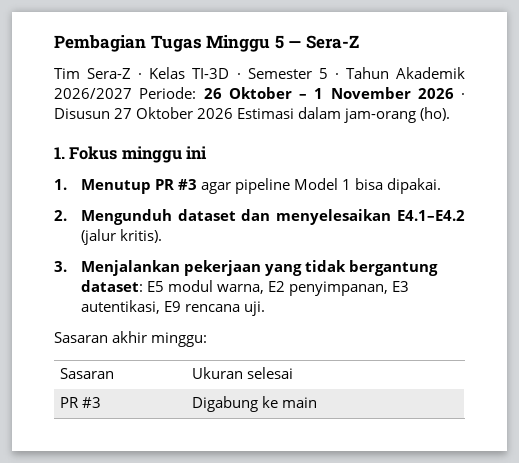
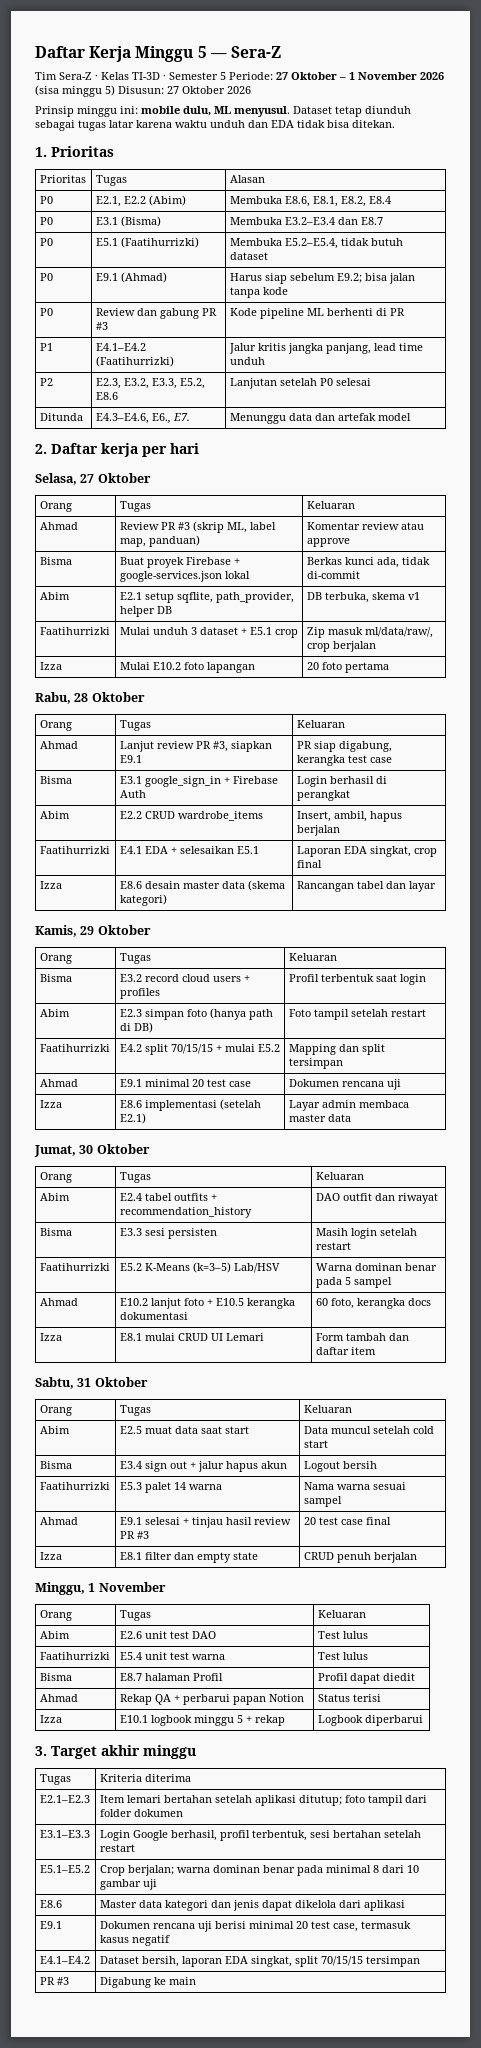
[54,35,202,52] Pembagian Tugas -> [35,46,132,62] Daftar Kerja
[334,67,465,79] [54,87,222,99] · Tahun Akademik 2026/2027 Periode: 26 -> [229,72,288,80] Periode: 27
[461,93,465,99] [54,108,110,119] · Disusun -> [35,85,164,97] (sisa minggu 5) Disusun:
[237,107,451,123] [54,146,208,163] [54,178,442,194] [54,209,466,225] [80,229,163,245] [54,260,439,276] [80,280,410,296] [80,300,266,316] [54,331,208,347] [60,368,115,379] [192,367,294,379] Estimasi dalam jam-orang (ho). // 1. Fokus minggu ini // 1. Menutup PR #3 agar pipeline Model 1 bisa dipakai. // 2. Mengunduh dataset dan menyelesaikan E4.1–E4.2 (jalur kritis). // 3. Menjalankan pekerjaan yang tidak bergantung dataset: E5 modul warna, E2 penyimpanan, E3 autentikasi, E9 rencana uji. // Sasaran akhir minggu: // Sasaran | Ukuran selesai -> [35,106,411,117] [35,120,395,131] [35,146,114,157] [39,175,86,183] [95,175,127,186] [229,175,265,183] [39,196,53,204] [95,195,186,207] [229,196,391,207] [39,217,53,225] [95,216,161,227] [229,217,383,225] [39,238,53,246] [95,237,199,248] [229,238,403,249] [229,252,268,260] [39,273,53,281] [95,272,167,283] [229,273,415,284] [229,287,288,298] [39,308,53,316] [95,308,217,319] [95,322,108,330] [229,308,405,319] [39,343,53,351] [95,343,146,351] [95,356,174,367] [228,343,423,354] [229,357,265,365] [39,378,53,386] [95,378,205,389] [95,392,118,400] [229,378,371,389] [39,413,83,421] [95,413,190,424] [229,413,411,424] [35,443,199,457] [35,473,151,485] [39,501,72,512] [119,501,151,512] [306,501,355,509] [39,522,78,530] [119,521,276,533] [119,535,200,547] [306,522,424,530] [306,538,350,547] [39,557,72,565] [119,557,240,568] [119,571,250,582] [306,557,430,568] [306,571,360,579] [39,592,70,600] [119,592,294,603] [119,606,172,617] [306,592,420,603] [39,627,110,635] [119,627,298,638] [306,627,433,638] [306,641,376,652] [39,662,62,670] [119,662,255,673] [306,662,389,673] [35,692,145,704] [39,720,72,731] [119,720,151,731] [296,720,345,728] [39,741,78,749] [119,741,272,752] [119,755,142,763] [296,741,392,752] [296,755,392,766] [39,776,72,784] [119,776,278,787] [119,790,146,798] [296,776,387,787] [296,790,350,801] [39,811,70,819] [119,811,263,821] [296,811,402,822] [296,825,340,836] [39,846,110,854] [119,846,259,854] [296,846,437,857] [296,860,322,868] [39,881,62,889] [119,880,285,891] [119,894,167,906] [296,881,436,892] [35,925,151,937] [39,953,72,964] [119,953,151,964] [288,953,337,961] [39,974,72,982] [119,974,250,982] [119,988,160,999] [288,974,426,985] [39,1009,70,1017] [119,1008,273,1020] [119,1022,153,1033] [288,1009,426,1020] [39,1044,110,1052] [119,1044,280,1055] [288,1044,385,1055] [288,1058,343,1069] [39,1079,78,1087] [119,1079,251,1087] [288,1079,401,1090] [39,1100,62,1108] [119,1099,261,1111] [119,1113,146,1124] [288,1100,409,1111] [288,1114,351,1122] [34,1144,150,1157] [39,1172,72,1183] [119,1172,151,1183] [315,1172,364,1180] [39,1193,70,1201] [119,1193,217,1201] [119,1207,252,1218] [315,1193,438,1204] [39,1228,72,1236] [119,1228,217,1239] [315,1228,417,1239] [315,1242,351,1250] [39,1263,110,1271] [119,1262,280,1273] [315,1263,437,1271] [315,1277,392,1288] [39,1298,78,1306] [119,1298,295,1309] [119,1312,188,1320] [315,1298,431,1309] [39,1333,62,1341] [119,1333,264,1341] [315,1333,409,1341] [315,1347,376,1355] [35,1377,148,1389] [39,1405,72,1416] [119,1405,151,1416] [303,1405,352,1413] [39,1426,70,1434] [119,1426,249,1434] [303,1426,434,1434] [303,1440,328,1448] [39,1461,72,1469] [119,1461,287,1472] [303,1461,377,1472] [39,1482,110,1490] [119,1482,222,1493] [303,1482,406,1490] [303,1496,342,1507] [39,1517,78,1525] [119,1517,291,1528] [119,1531,149,1539] [303,1517,391,1525] [39,1552,62,1560] [119,1552,258,1563] [303,1552,417,1563] [35,1582,166,1595] [39,1610,72,1621] [119,1610,151,1621] [317,1610,366,1618] [39,1631,70,1639] [119,1631,216,1639] [317,1631,368,1639] [39,1652,110,1660] [119,1652,225,1660] [317,1652,368,1660] [39,1673,72,1681] [119,1673,223,1681] [317,1673,415,1684] [39,1694,78,1702] [119,1694,304,1705] [317,1694,381,1702] [39,1715,62,1723] [119,1715,285,1726] [317,1715,423,1726] [35,1745,196,1759] [39,1774,71,1785] [99,1774,191,1782] [39,1795,90,1803] [99,1795,427,1806] [99,1809,183,1817] [39,1830,90,1838] [99,1830,421,1841] [99,1844,135,1852] [39,1865,90,1873] [99,1865,419,1876] [99,1879,157,1890] [39,1900,62,1908] [99,1900,405,1911] [39,1921,62,1929] [99,1921,411,1932] [99,1935,170,1946] [39,1956,90,1964] [99,1956,420,1967] // Prinsip minggu ini: mobile dulu, ML menyusul. Dataset tetap diunduh sebagai tugas latar karena waktu unduh dan EDA tidak bisa ditekan. // 1. Prioritas // Prioritas | Tugas | Alasan // P0 | E2.1, E2.2 (Abim) | Membuka E8.6, E8.1, E8.2, E8.4 // P0 | E3.1 (Bisma) | Membuka E3.2–E3.4 dan E8.7 // P0 | E5.1 (Faatihurrizki) | Membuka E5.2–E5.4, tidak butuh dataset // P0 | E9.1 (Ahmad) | Harus siap sebelum E9.2; bisa jalan tanpa kode // P0 | Review dan gabung PR #3 | Kode pipeline ML berhenti di PR // P1 | E4.1–E4.2 (Faatihurrizki) | Jalur kritis jangka panjang, lead time unduh // P2 | E2.3, E3.2, E3.3, E5.2, E8.6 | Lanjutan setelah P0 selesai // Ditunda | E4.3–E4.6, E6., E7. | Menunggu data dan artefak model // 2. Daftar kerja per hari // Selasa, 27 Oktober // Orang | Tugas | Keluaran // Ahmad | Review PR #3 (skrip ML, label map, panduan) | Komentar review atau approve // Bisma | Buat proyek Firebase + google-services.json lokal | Berkas kunci ada, tidak di-commit // Abim | E2.1 setup sqflite, path_provider, helper DB | DB terbuka, skema v1 // Faatihurrizki | Mulai unduh 3 dataset + E5.1 crop | Zip masuk ml/data/raw/, crop berjalan // Izza | Mulai E10.2 foto lapangan | 20 foto pertama // Rabu, 28 Oktober // Orang | Tugas | Keluaran // Ahmad | Lanjut review PR #3, siapkan E9.1 | PR siap digabung, kerangka test case // Bisma | E3.1 google_sign_in + Firebase Auth | Login berhasil di perangkat // Abim | E2.2 CRUD wardrobe_items | Insert, ambil, hapus berjalan // Faatihurrizki | E4.1 EDA + selesaikan E5.1 | Laporan EDA singkat, crop final // Izza | E8.6 desain master data (skema kategori) | Rancangan tabel dan layar // Kamis, 29 Oktober // Orang | Tugas | Keluaran // Bisma | E3.2 record cloud users + profiles | Profil terbentuk saat login // Abim | E2.3 simpan foto (hanya path di DB) | Foto tampil setelah restart // Faatihurrizki | E4.2 split 70/15/15 + mulai E5.2 | Mapping dan split tersimpan // Ahmad | E9.1 minimal 20 test case | Dokumen rencana uji // Izza | E8.6 implementasi (setelah E2.1) | Layar admin membaca master data // Jumat, 30 Oktober // Orang | Tugas | Keluaran // Abim | E2.4 tabel outfits + recommendation_history | DAO outfit dan riwayat // Bisma | E3.3 sesi persisten | Masih login setelah restart // Faatihurrizki | E5.2 K-Means (k=3–5) Lab/HSV | Warna dominan benar pada 5 sampel // Ahmad | E10.2 lanjut foto + E10.5 kerangka dokumentasi | 60 foto, kerangka docs // Izza | E8.1 mulai CRUD UI Lemari | Form tambah dan daftar item // Sabtu, 31 Oktober // Orang | Tugas | Keluaran // Abim | E2.5 muat data saat start | Data muncul setelah cold start // Bisma | E3.4 sign out + jalur hapus akun | Logout bersih // Faatihurrizki | E5.3 palet 14 warna | Nama warna sesuai sampel // Ahmad | E9.1 selesai + tinjau hasil review PR #3 | 20 test case final // Izza | E8.1 filter dan empty state | CRUD penuh berjalan // Minggu, 1 November // Orang | Tugas | Keluaran // Abim | E2.6 unit test DAO | Test lulus // Faatihurrizki | E5.4 unit test warna | Test lulus // Bisma | E8.7 halaman Profil | Profil dapat diedit // Ahmad | Rekap QA + perbarui papan Notion | Status terisi // Izza | E10.1 logbook minggu 5 + rekap | Logbook diperbarui // 3. Target akhir minggu // Tugas | Kriteria diterima // E2.1–E2.3 | Item lemari bertahan setelah aplikasi ditutup; foto tampil dari folder dokumen // E3.1–E3.3 | Login Google berhasil, profil terbentuk, sesi bertahan setelah restart // E5.1–E5.2 | Crop berjalan; warna dominan benar pada minimal 8 dari 10 gambar uji // E8.6 | Master data kategori dan jenis dapat dikelola dari aplikasi // E9.1 | Dokumen rencana uji berisi minimal 20 test case, termasuk kasus negatif // E4.1–E4.2 | Dataset bersih, laporan EDA singkat, split 70/15/15 tersimpan

